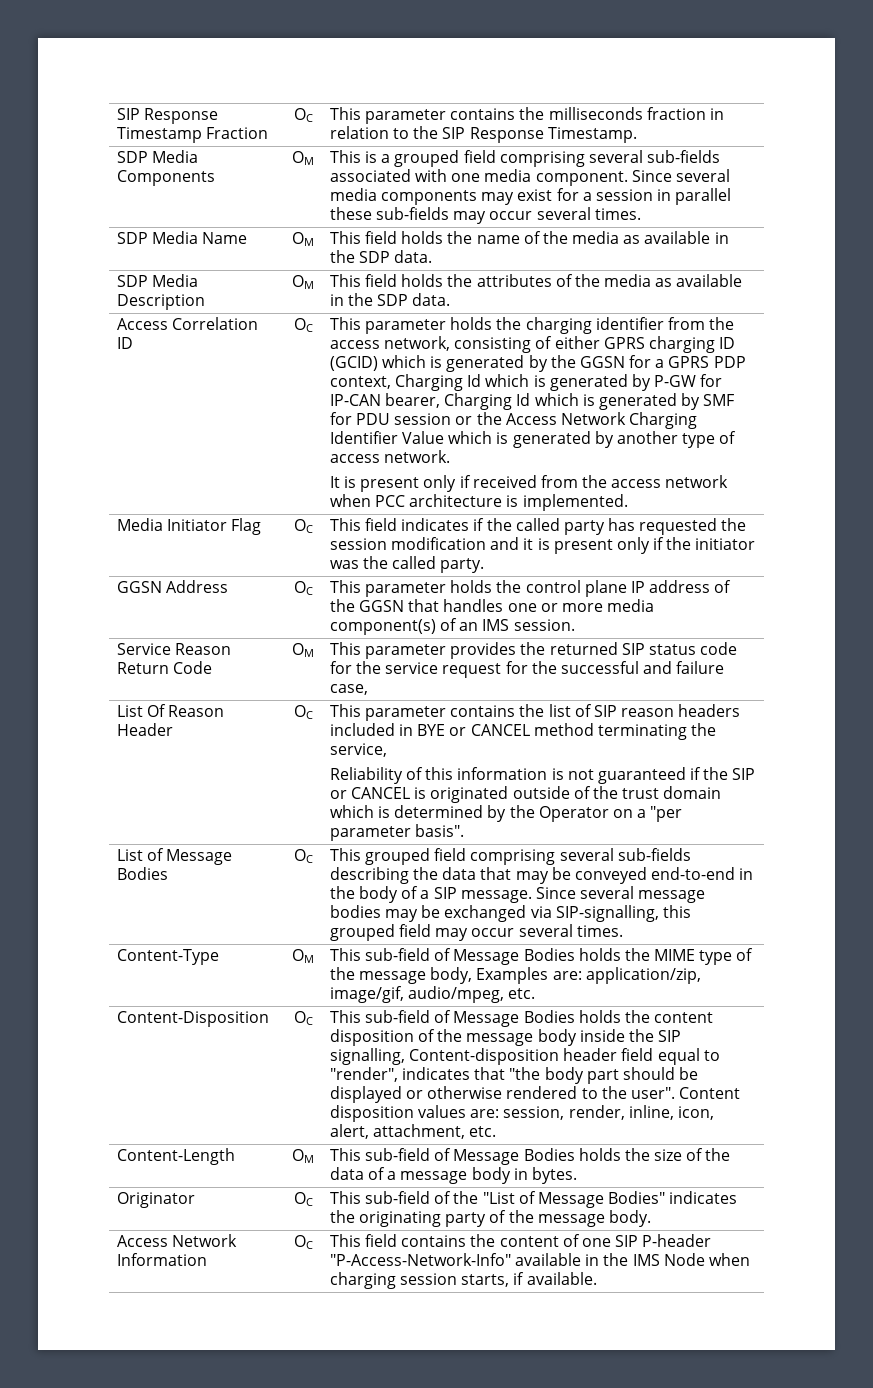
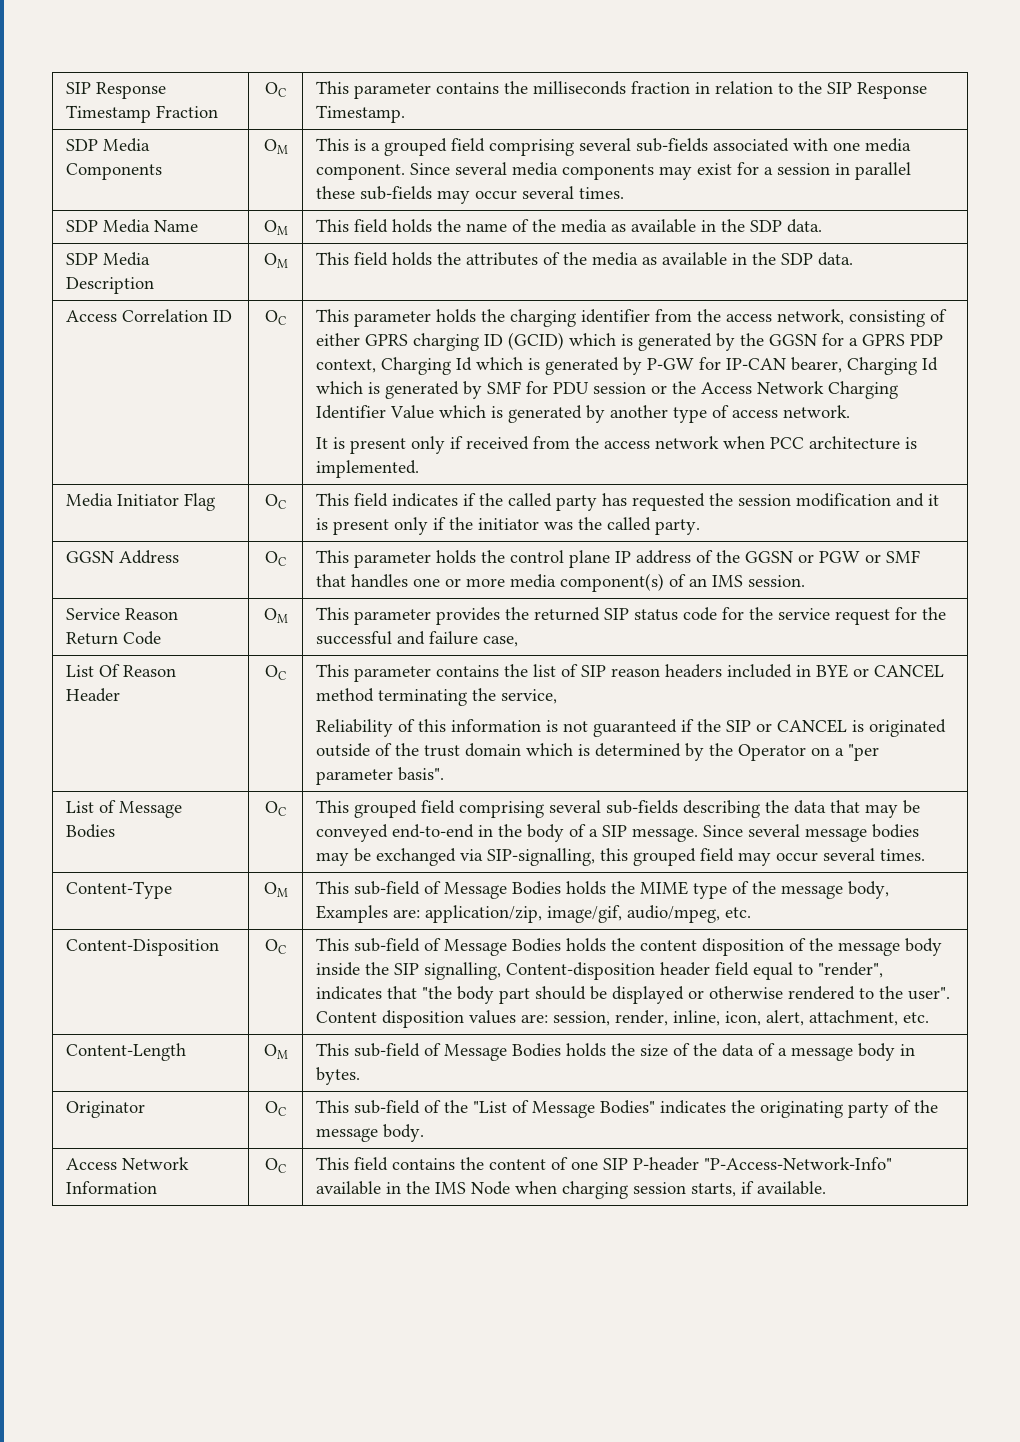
(404, 606) none -> [798,550,921,563] or PGW or SMF

